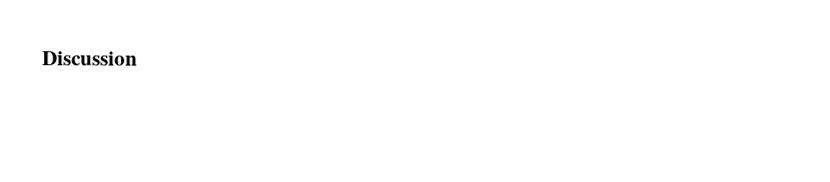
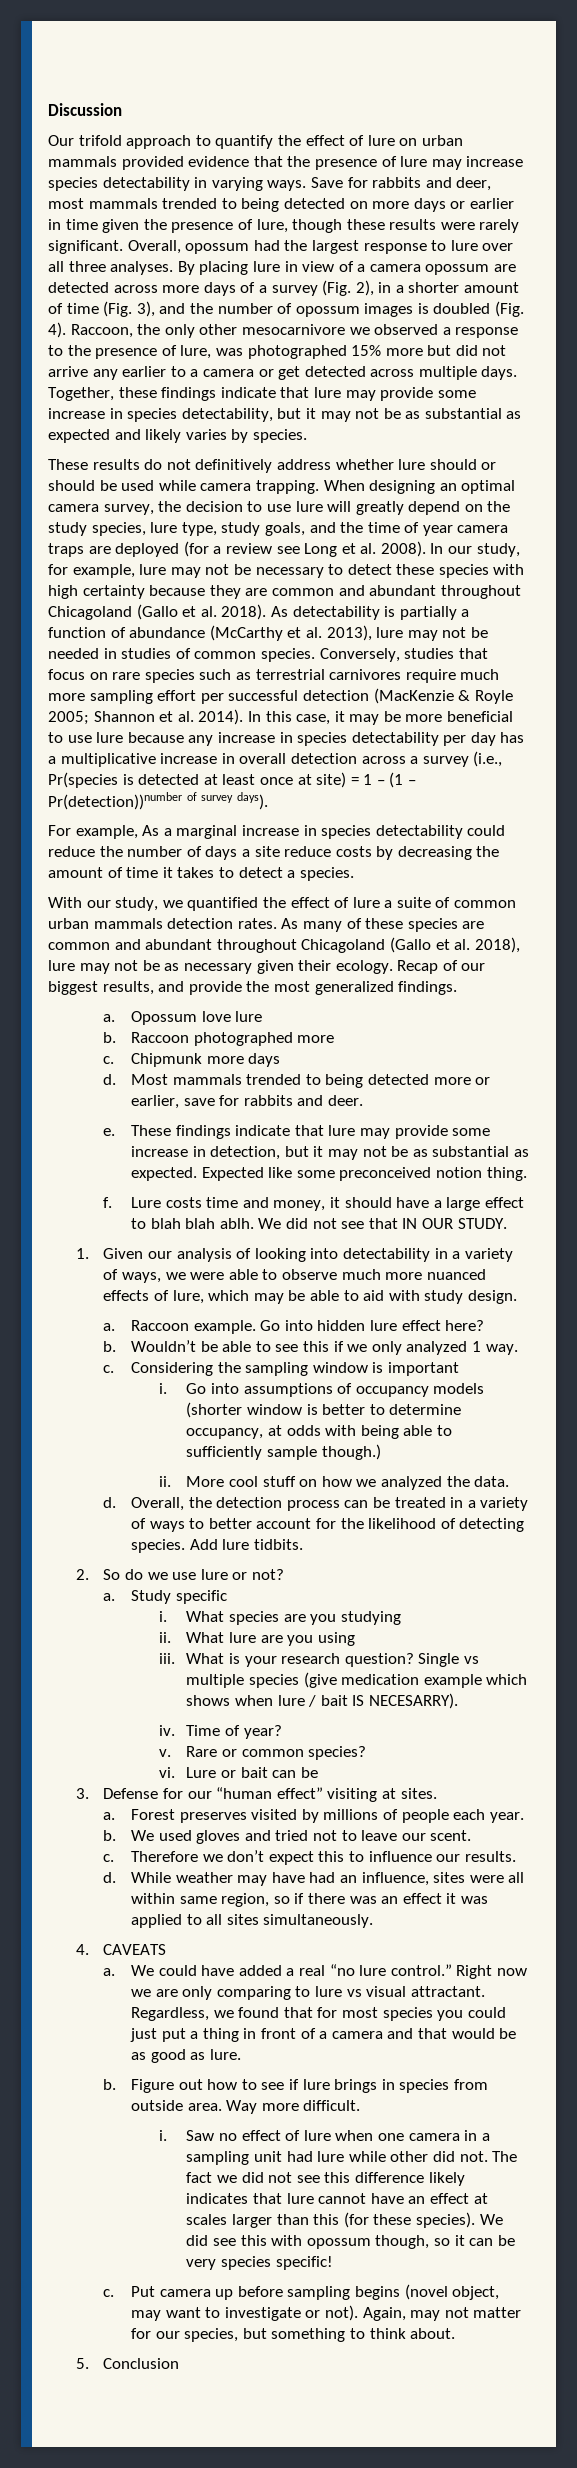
(138, 58) none -> [48,135,463,149] [48,156,524,170] [48,177,492,191] [48,198,514,212] [48,219,520,233] [48,240,514,254] [48,261,517,275] [48,280,520,296] [48,301,525,317] [48,322,519,338] [48,345,507,359] [48,366,518,380] [48,387,476,401] [48,408,522,422] [48,429,307,443] [48,459,497,473] [48,480,516,494] [48,501,511,515] [48,522,509,536] [48,541,520,557] [48,564,525,578] [48,585,521,599] [48,604,470,620] [48,625,488,641] [48,648,488,662] [48,669,500,683] [48,688,513,704] [48,709,514,725] [48,732,525,746] [48,751,503,767] [48,772,417,788] [48,792,268,810] [48,825,506,839] [48,846,500,860] [48,867,354,881] [48,897,517,911] [48,918,485,932] [48,937,520,953] [48,960,486,974] [48,981,458,995] [103,1011,263,1025] [103,1032,335,1046] [103,1053,281,1067] [103,1074,491,1088] [131,1095,364,1109] [103,1125,491,1139] [131,1146,529,1160] [131,1167,527,1181] [103,1197,524,1211] [131,1218,507,1229] [75,1248,513,1262] [103,1269,486,1283] [103,1290,517,1304] [103,1320,485,1334] [103,1340,518,1355] [103,1362,460,1376] [158,1383,485,1397] [186,1402,462,1418] [186,1425,452,1439] [186,1444,381,1460] [158,1476,510,1490] [103,1497,529,1511] [131,1518,525,1532] [131,1539,303,1553] [75,1569,284,1580] [103,1590,227,1604] [158,1611,401,1625] [158,1632,355,1646] [158,1653,479,1667] [186,1672,528,1688] [186,1693,458,1709] [158,1725,282,1739] [158,1746,367,1760] [158,1767,318,1778] [75,1787,437,1802] [103,1809,524,1823] [103,1830,472,1844] [103,1850,516,1865] [103,1872,525,1886] [131,1893,488,1907] [131,1914,374,1928] [75,1944,167,1955] [103,1964,527,1979] [131,1986,485,2000] [131,2007,506,2021] [130,2028,517,2042] [131,2049,241,2063] [103,2079,488,2093] [131,2100,361,2114] [158,2130,490,2141] [186,2151,518,2165] [186,2172,465,2186] [186,2193,488,2204] [186,2212,503,2228] [186,2235,515,2249] [186,2256,333,2270] [103,2284,500,2300] [131,2305,522,2321] [131,2328,456,2342] [75,2358,180,2369] // Our trifold approach to quantify the effect of lure on urban mammals provided evidence that the presence of lure may increase species detectability in varying ways. Save for rabbits and deer, most mammals trended to being detected on more days or earlier in time given the presence of lure, though these results were rarely significant. Overall, opossum had the largest response to lure over all three analyses. By placing lure in view of a camera opossum are detected across more days of a survey (Fig. 2), in a shorter amount of time (Fig. 3), and the number of opossum images is doubled (Fig. 4). Raccoon, the only other mesocarnivore we observed a response to the presence of lure, was photographed 15% more but did not arrive any earlier to a camera or get detected across multiple days. Together, these findings indicate that lure may provide some increase in species detectability, but it may not be as substantial as expected and likely varies by species. // These results do not definitively address whether lure should or should be used while camera trapping. When designing an optimal camera survey, the decision to use lure will greatly depend on the study species, lure type, study goals, and the time of year camera traps are deployed (for a review see Long et al. 2008). In our study, for example, lure may not be necessary to detect these species with high certainty because they are common and abundant throughout Chicagoland (Gallo et al. 2018). As detectability is partially a function of abundance (McCarthy et al. 2013), lure may not be needed in studies of common species. Conversely, studies that focus on rare species such as terrestrial carnivores require much more sampling effort per successful detection (MacKenzie & Royle 2005; Shannon et al. 2014). In this case, it may be more beneficial to use lure because any increase in species detectability per day has a multiplicative increase in overall detection across a survey (i.e., Pr(species is detected at least once at site) = 1 – (1 – Pr(detection))number of survey days). // For example, As a marginal increase in species detectability could reduce the number of days a site reduce costs by decreasing the amount of time it takes to detect a species. // With our study, we quantified the effect of lure a suite of common urban mammals detection rates. As many of these species are common and abundant throughout Chicagoland (Gallo et al. 2018), lure may not be as necessary given their ecology. Recap of our biggest results, and provide the most generalized findings. // a. Opossum love lure // b. Raccoon photographed more // c. Chipmunk more days // d. Most mammals trended to being detected more or earlier, save for rabbits and deer. // e. These findings indicate that lure may provide some increase in detection, but it may not be as substantial as expected. Expected like some preconceived notion thing. // f. Lure costs time and money, it should have a large effect to blah blah ablh. We did not see that IN OUR STUDY. // 1. Given our analysis of looking into detectability in a variety of ways, we were able to observe much more nuanced effects of lure, which may be able to aid with study design. // a. Raccoon example. Go into hidden lure effect here? // b. Wouldn’t be able to see this if we only analyzed 1 way. // c. Considering the sampling window is important // i. Go into assumptions of occupancy models (shorter window is better to determine occupancy, at odds with being able to sufficiently sample though.) // ii. More cool stuff on how we analyzed the data. // d. Overall, the detection process can be treated in a variety of ways to better account for the likelihood of detecting species. Add lure tidbits. // 2. So do we use lure or not? // a. Study specific // i. What species are you studying // ii. What lure are you using // iii. What is your research question? Single vs multiple species (give medication example which shows when lure / bait IS NECESARRY). // iv. Time of year? // v. Rare or common species? // vi. Lure or bait can be // 3. Defense for our “human effect” visiting at sites. // a. Forest preserves visited by millions of people each year. // b. We used gloves and tried not to leave our scent. // c. Therefore we don’t expect this to influence our results. // d. While weather may have had an influence, sites were all within same region, so if there was an effect it was applied to all sites simultaneously. // 4. CAVEATS // a. We could have added a real “no lure control.” Right now we are only comparing to lure vs visual attractant. Regardless, we found that for most species you could just put a thing in front of a camera and that would be as good as lure. // b. Figure out how to see if lure brings in species from outside area. Way more difficult. // i. Saw no effect of lure when one camera in a sampling unit had lure while other did not. The fact we did not see this difference likely indicates that lure cannot have an effect at scales larger than this (for these species). We did see this with opossum though, so it can be very species specific! // c. Put camera up before sampling begins (novel object, may want to investigate or not). Again, may not matter for our species, but something to think about. // 5. Conclusion

